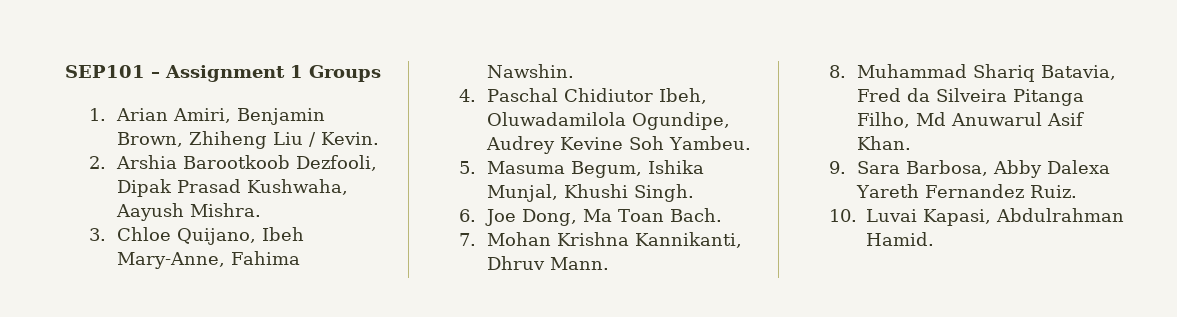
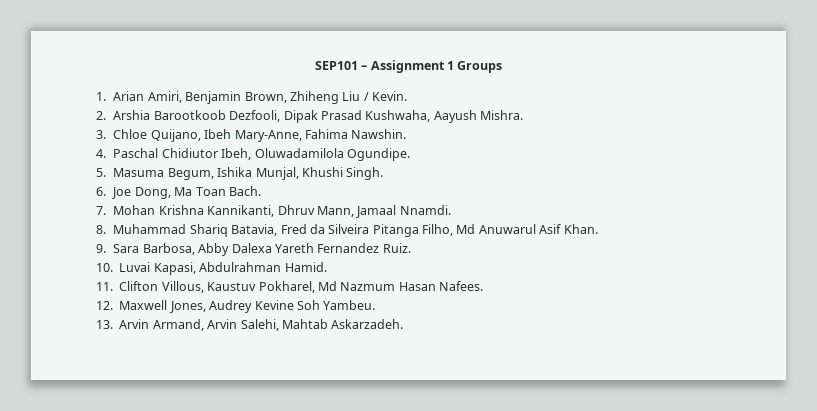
[632,112,731,130] [486,136,752,154] Ogundipe, Audrey Kevine Soh Yambeu. -> [346,148,410,161] Ogundipe.
[550,257,610,270] Mann. -> [316,205,451,218] Mann, Jamaal Nnamdi.
(934, 239) none -> [96,281,484,293] [96,300,376,313] [96,319,404,331] // 11. Clifton Villous, Kaustuv Pokharel, Md Nazmum Hasan Nafees. // 12. Maxwell Jones, Audrey Kevine Soh Yambeu. // 13. Arvin Armand, Arvin Salehi, Mahtab Askarzadeh.

